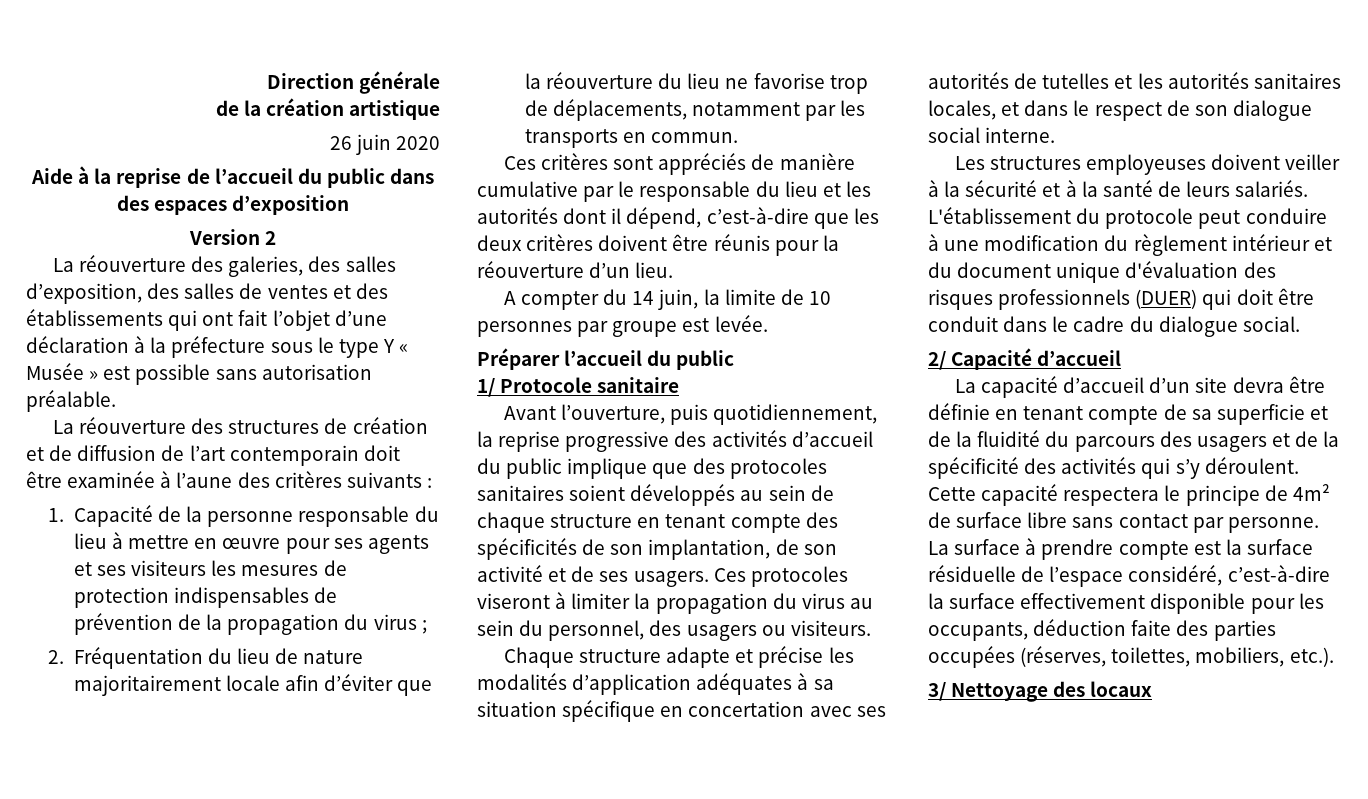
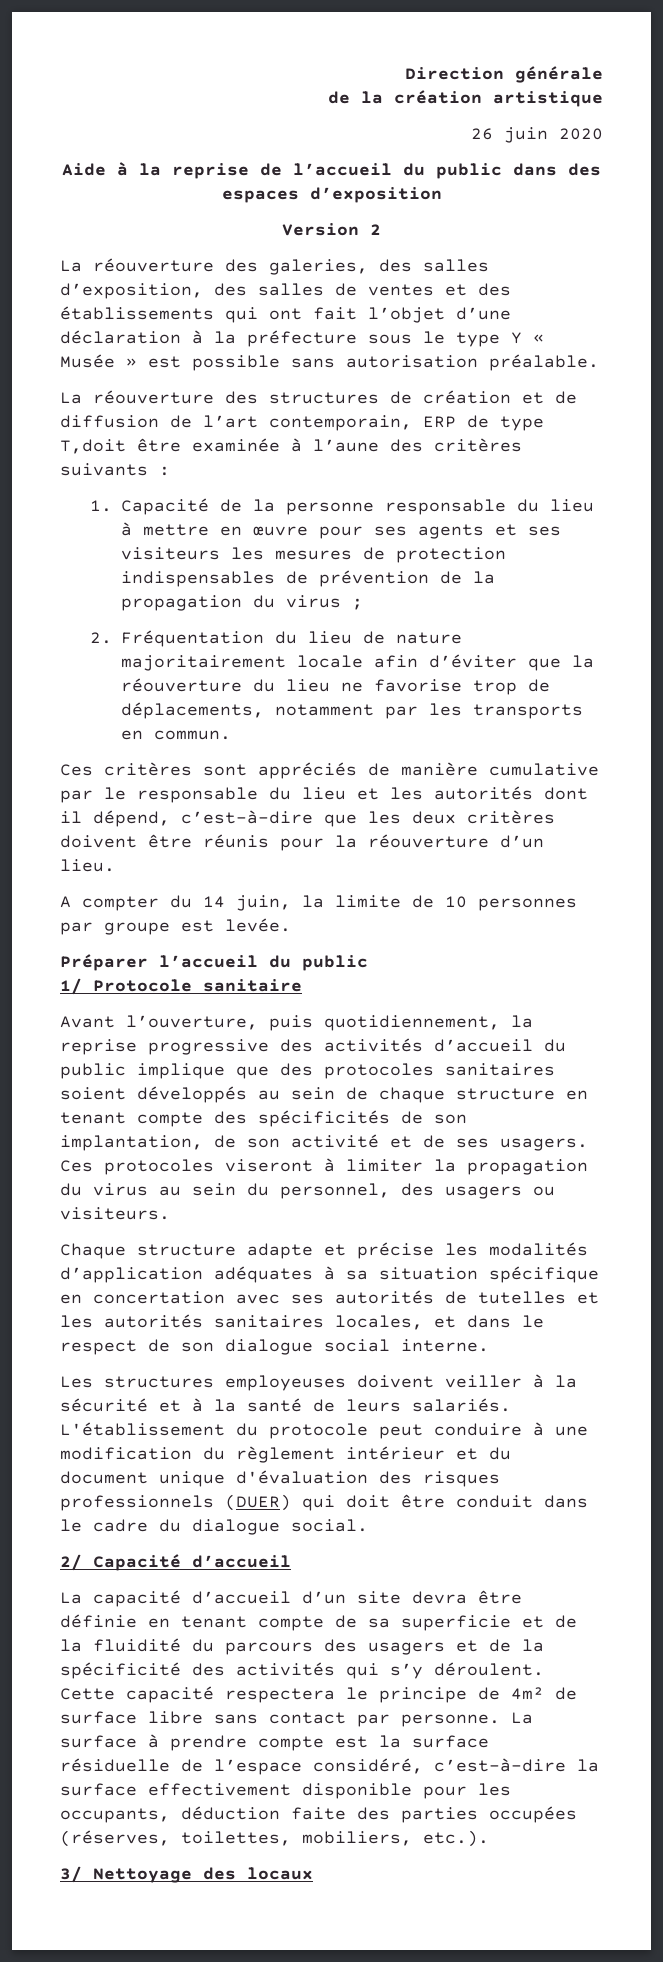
[229,445,400,466] contemporain doit -> [269,415,544,431] [60,439,126,454] contemporain, ERP de type T,doit

